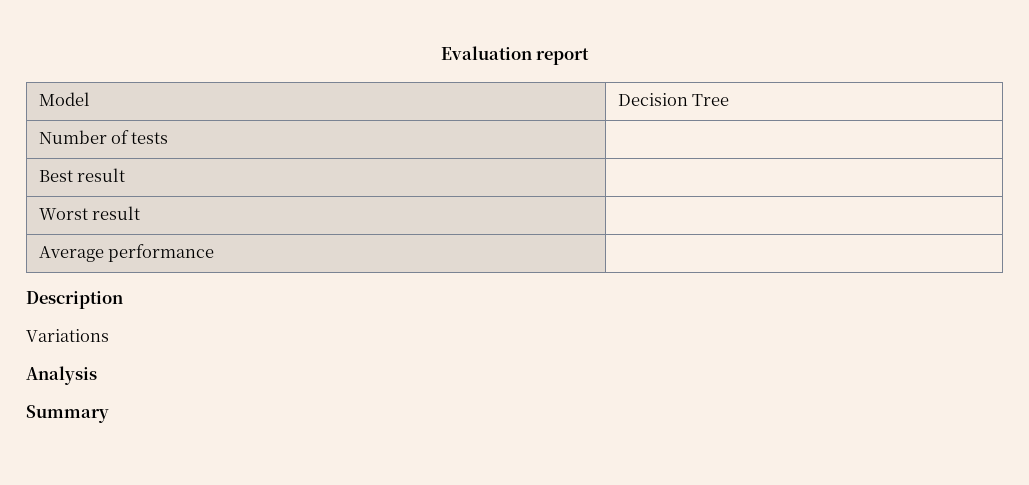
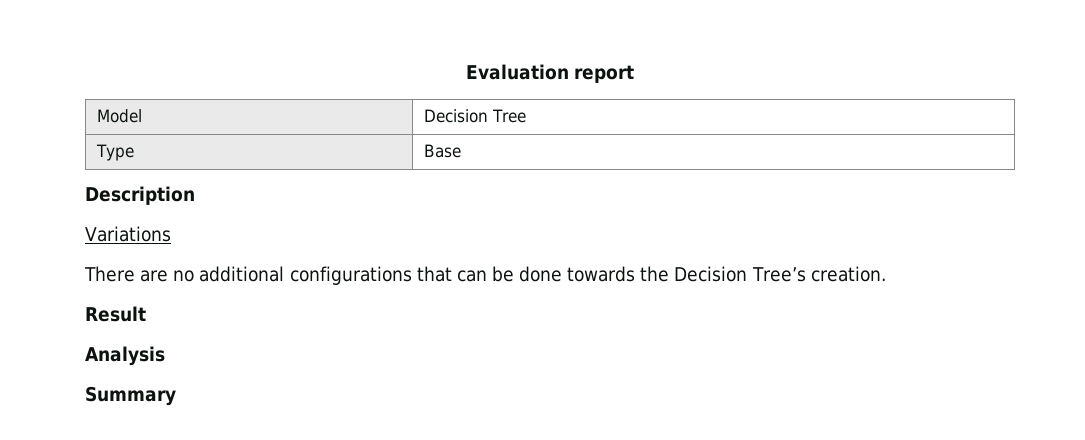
[38,130,169,144] [38,168,126,182] [38,206,141,220] [38,244,215,262] [26,291,123,309] [26,329,109,342] Number of tests | // Best result | // Worst result | // Average performance | // Description // Variations -> [95,144,134,161] [423,144,461,158] [85,186,195,205] [85,226,171,242] [84,266,886,285] [85,306,146,322] Type | Base // Description // Variations // There are no additional configurations that can be done towards the Decision Tree’s creation. // Result

